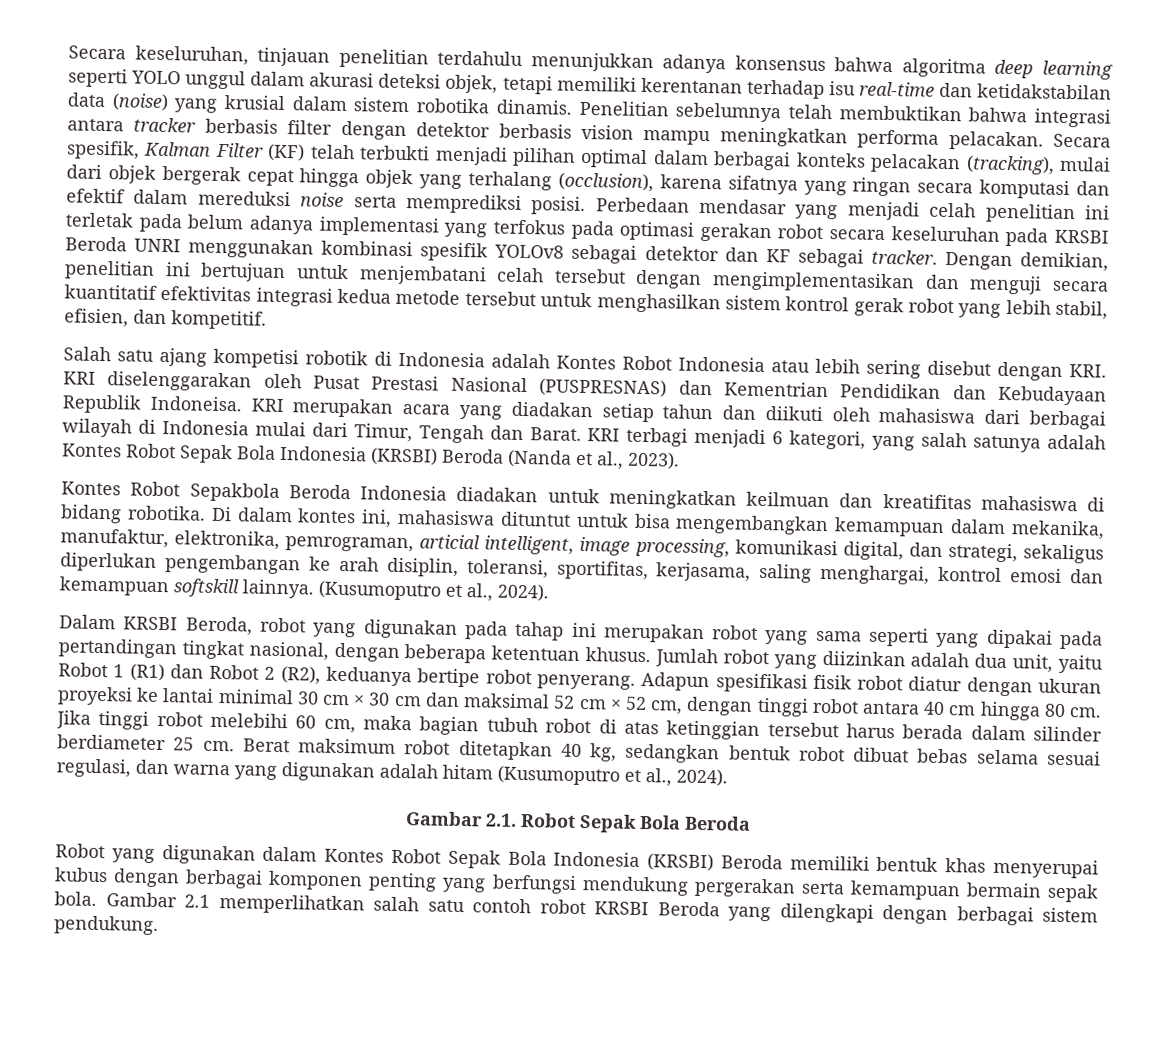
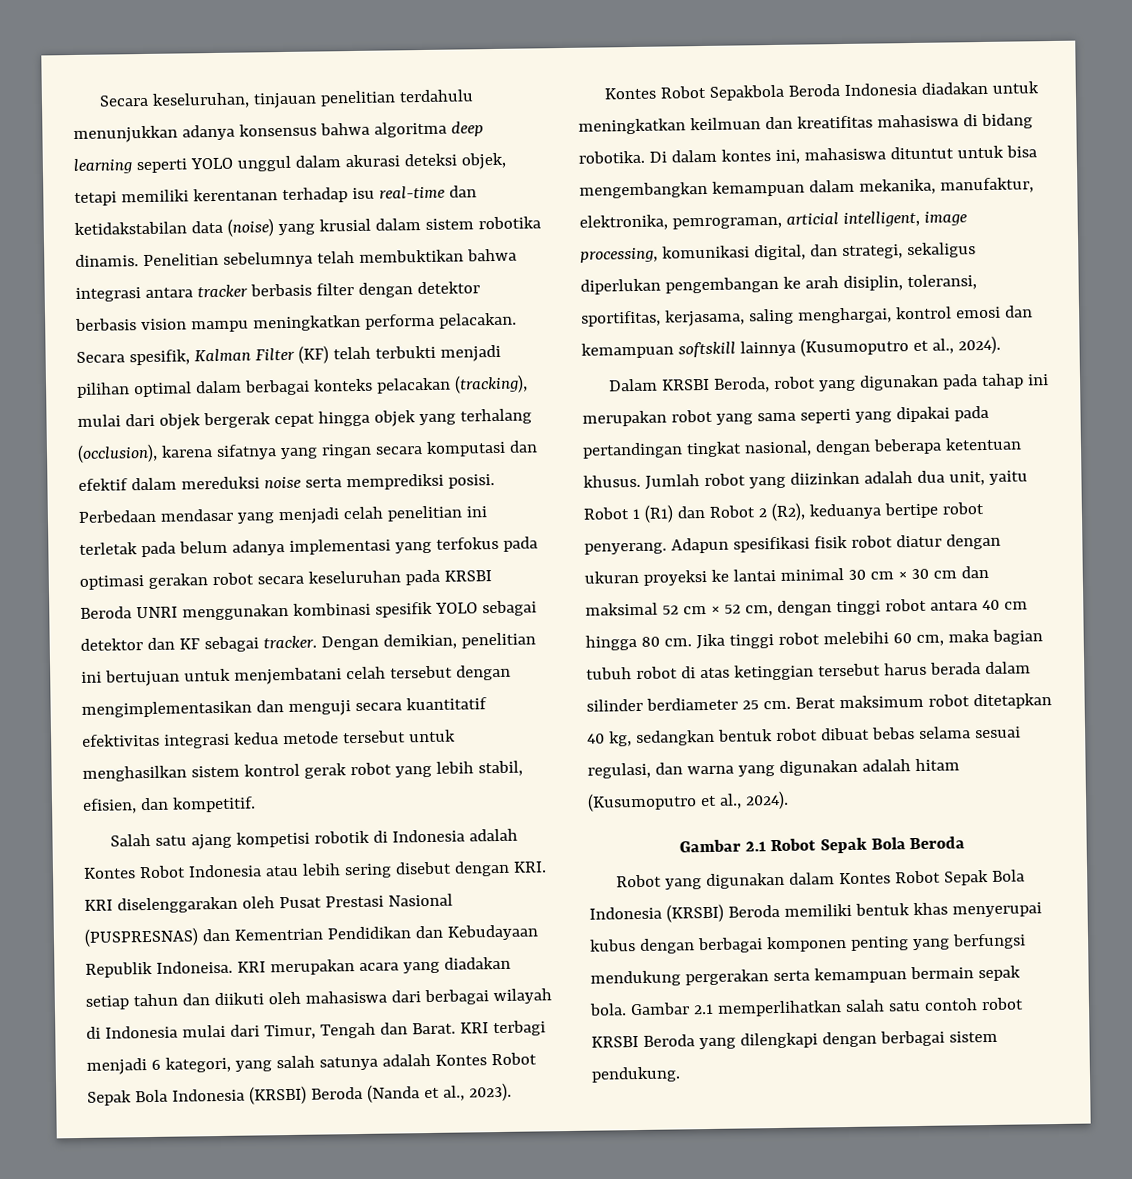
[494,244,565,259] YOLOv8 -> [434,602,478,614] YOLO
[242,579,314,599] lainnya. -> [739,340,796,357] lainnya
[484,813,517,827] 2.1. -> [744,841,766,852] 2.1

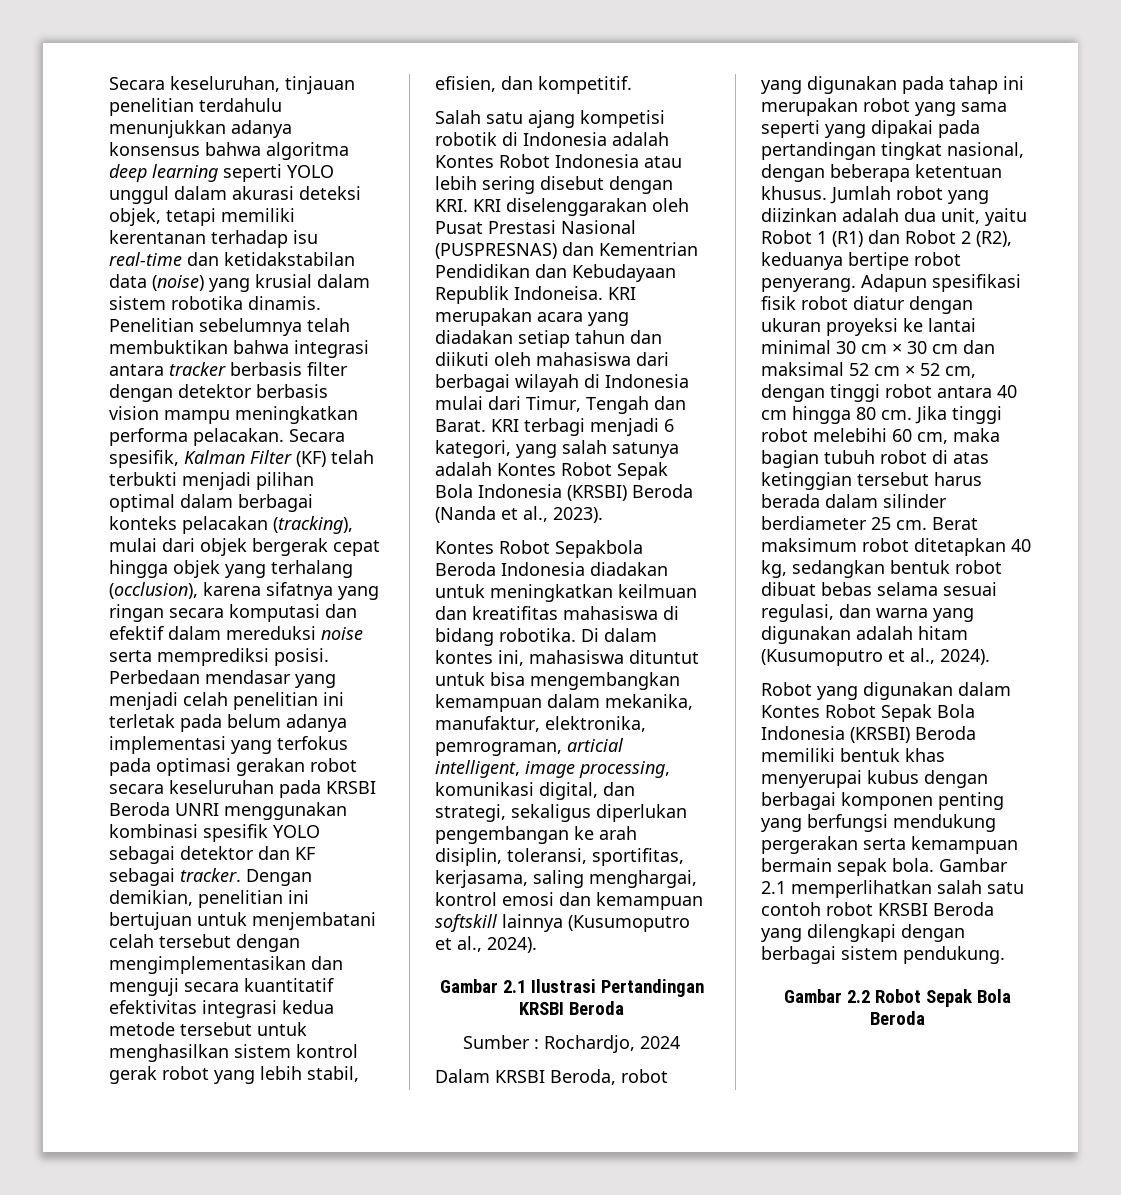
(1001, 345) none -> [439,979,704,997] [519,1001,624,1015] [463,1035,680,1053] // Gambar 2.1 Ilustrasi Pertandingan KRSBI Beroda // Sumber : Rochardjo, 2024
[678,836,966,854] // Gambar 2.1 Robot Sepak Bola Beroda -> (990, 657) none
(681, 1074) none -> [784,989,1011,1007] [870,1011,925,1025] // Gambar 2.2 Robot Sepak Bola Beroda

